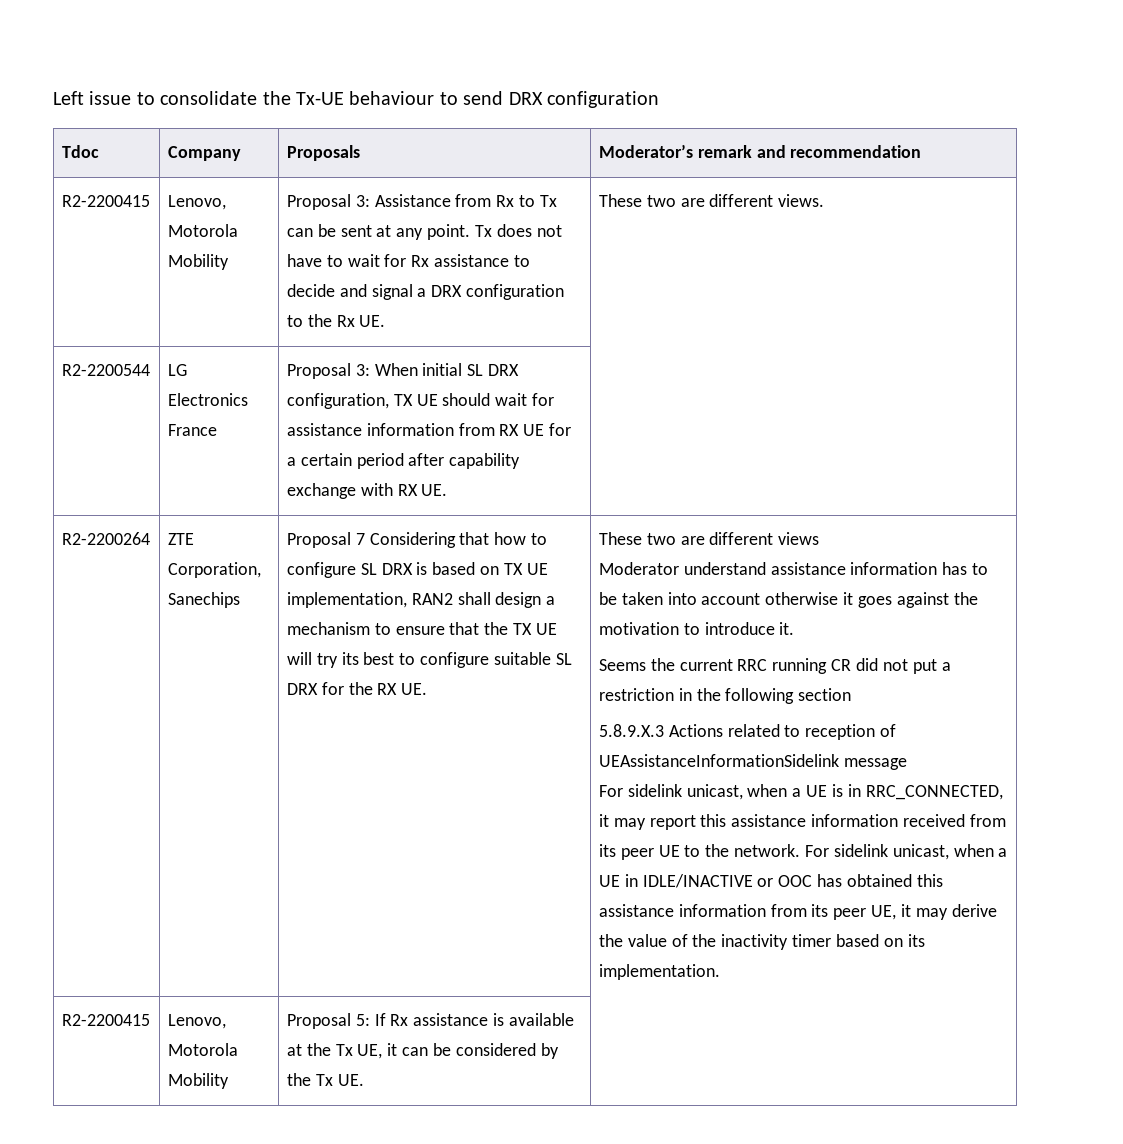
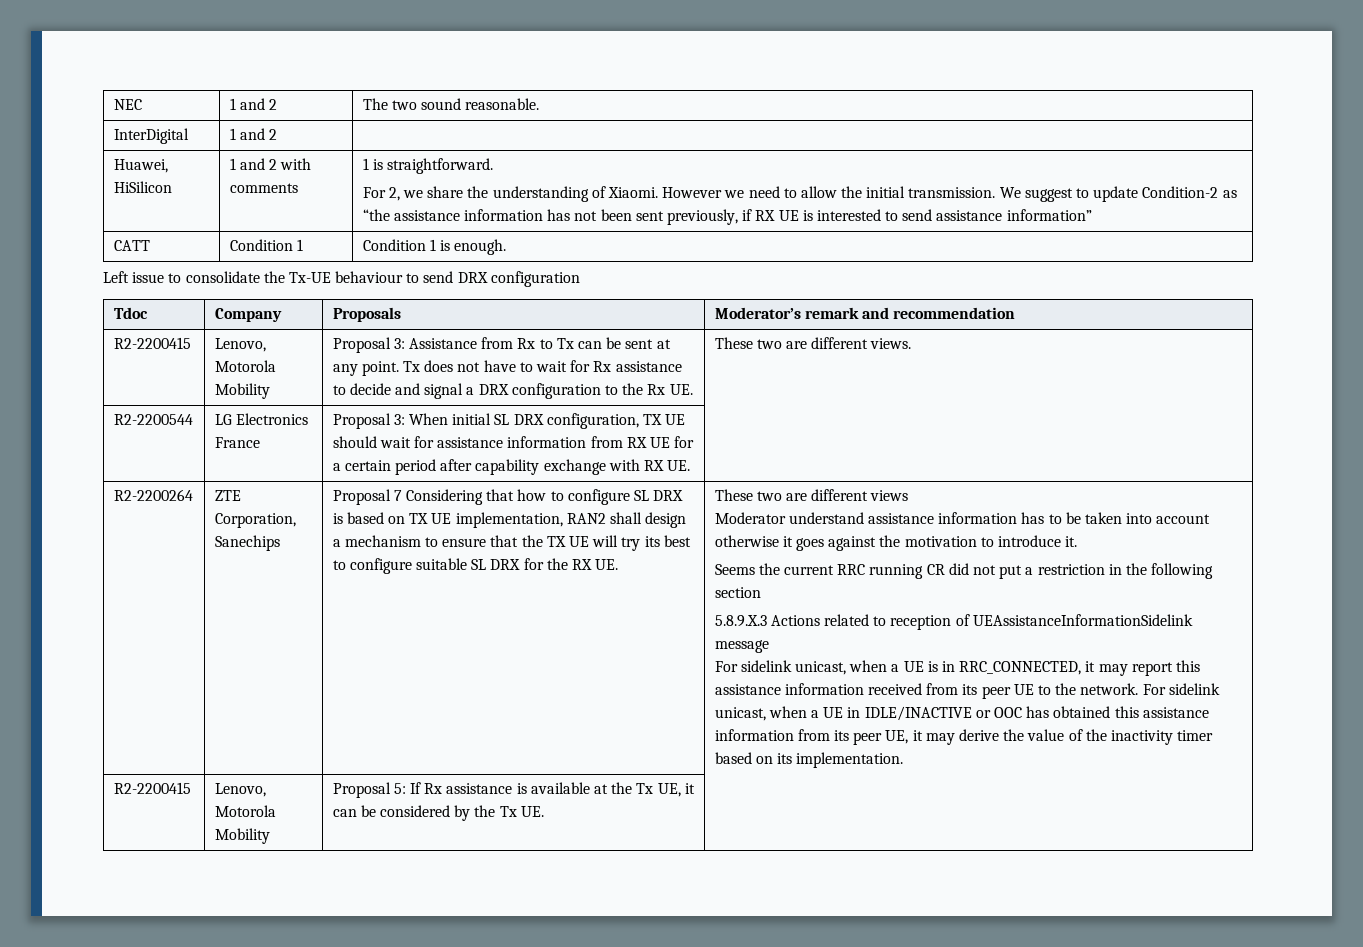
(53, 98) none -> [113,99,142,110] [229,98,278,110] [362,98,540,110] [113,128,189,144] [229,128,278,140] [113,159,168,173] [113,181,172,193] [229,158,312,170] [229,183,298,193] [362,158,494,174] [362,186,1237,202] [362,209,1092,225] [113,240,150,251] [229,239,303,251] [362,239,507,255] NEC | 1 and 2 | The two sound reasonable. // InterDigital | 1 and 2 | // Huawei, HiSilicon | 1 and 2 with comments | 1 is straightforward. // For 2, we share the understanding of Xiaomi. However we need to allow the initial transmission. We suggest to update Condition-2 as “the assistance information has not been sent previously, if RX UE is interested to send assistance information” // CATT | Condition 1 | Condition 1 is enough. //

